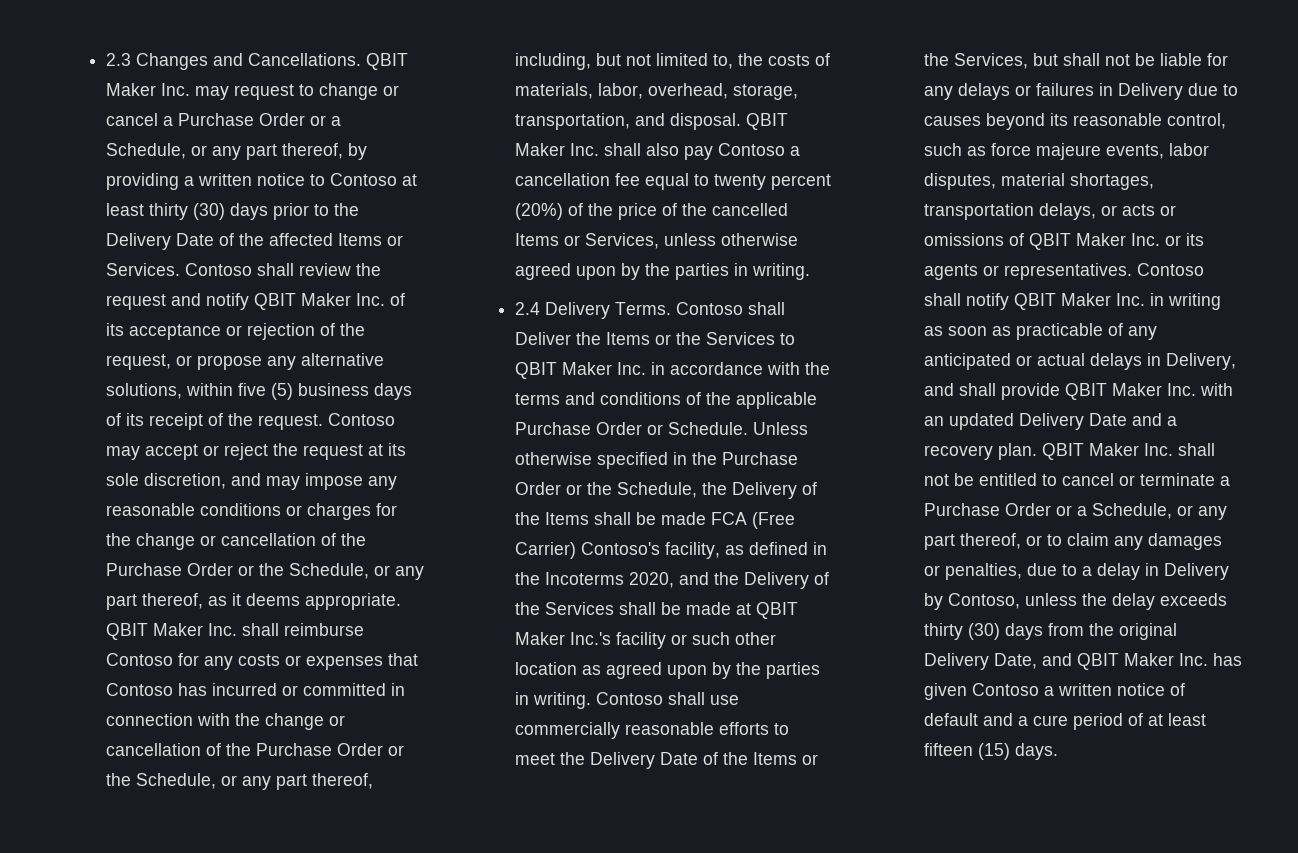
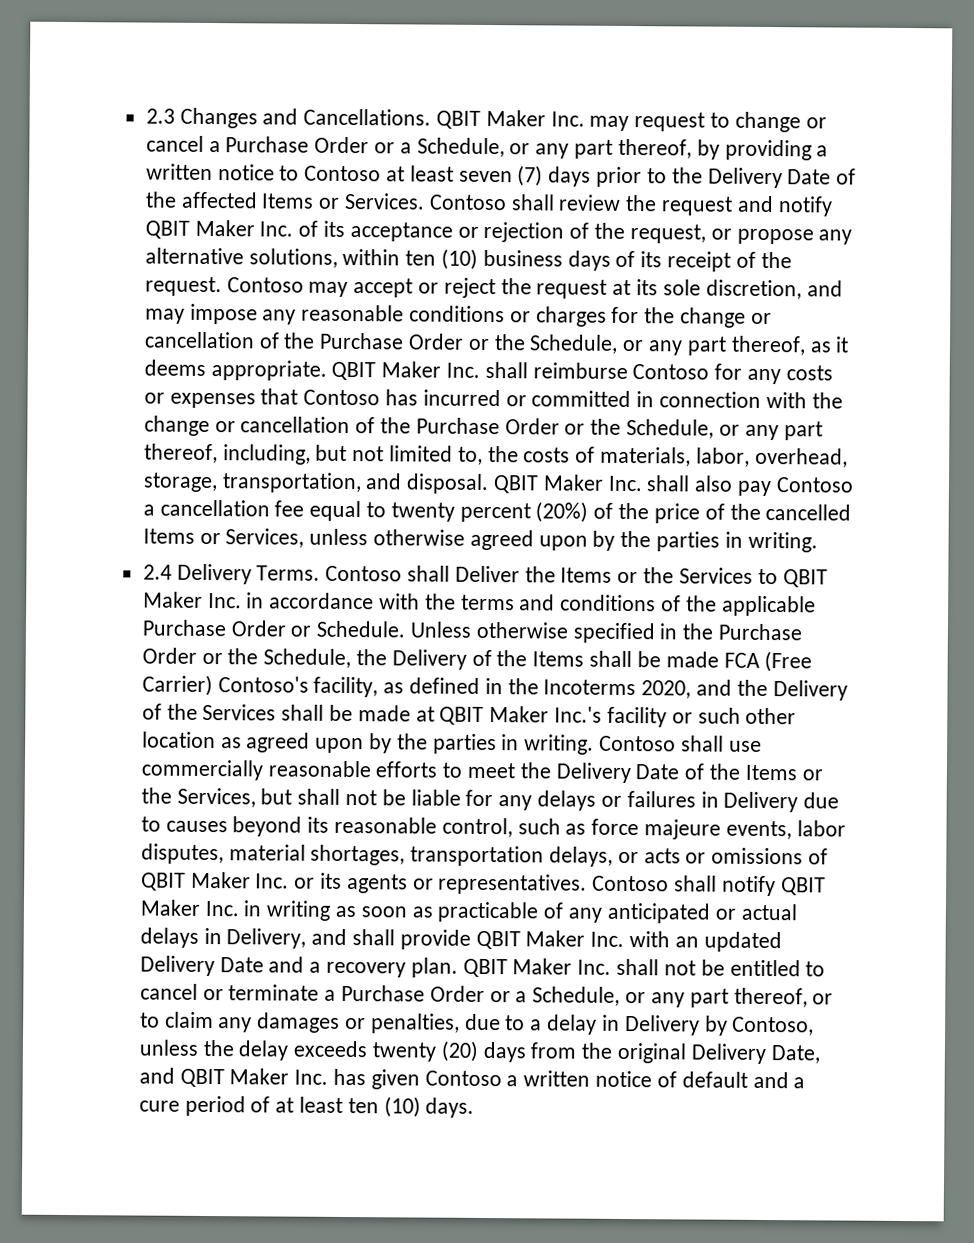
[148,203,225,220] thirty (30) -> [458,165,544,187] seven (7)
[237,383,293,400] five (5) -> [405,248,479,270] ten (10)
[923,623,1000,640] thirty (30) -> [372,1040,478,1062] twenty (20)
[923,743,1010,760] fifteen (15) -> [347,1096,421,1118] ten (10)

